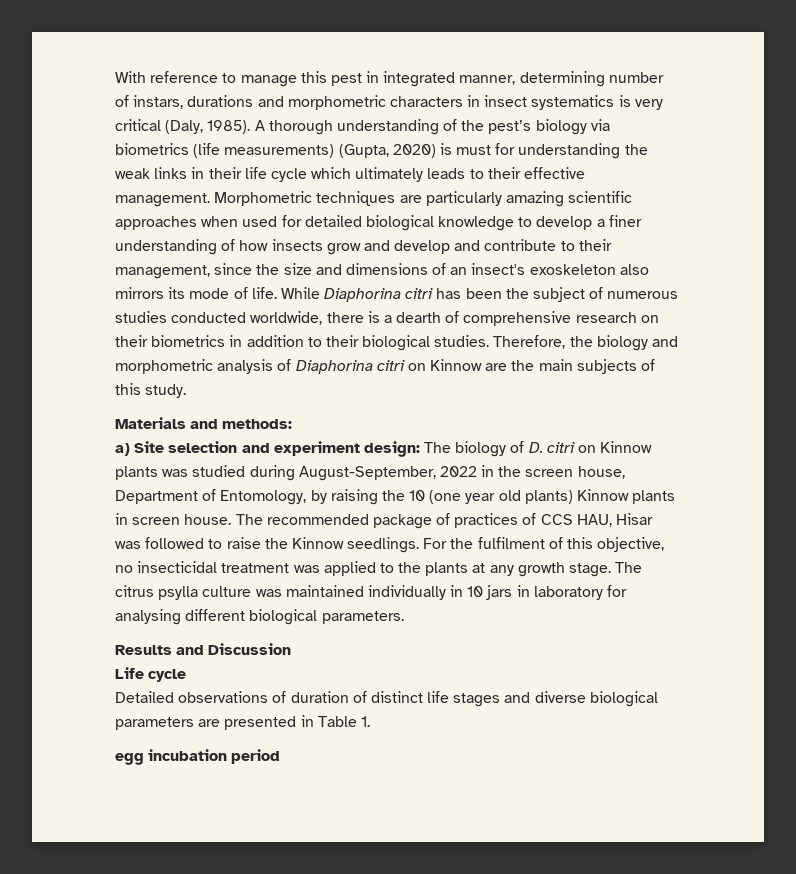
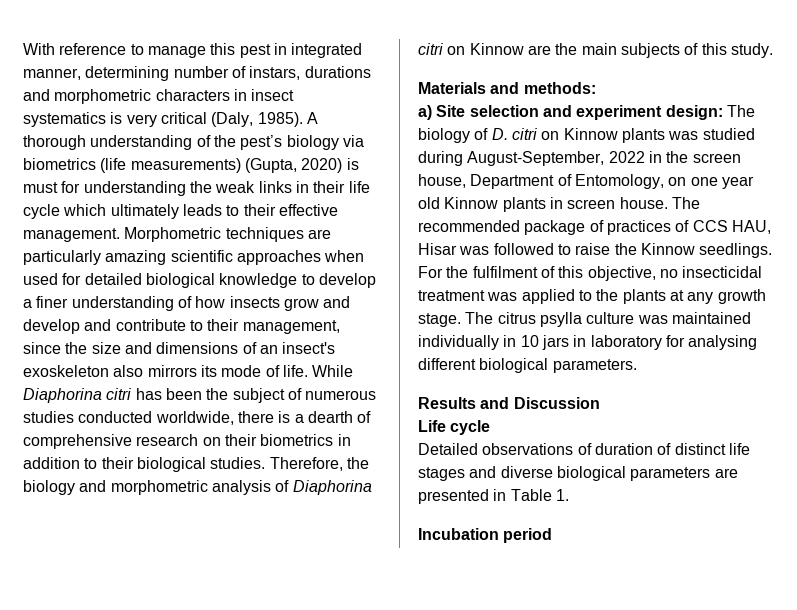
[310,489,462,505] by raising the 10 (one -> [668,177,718,186] on one
[524,490,573,504] plants) -> (440, 203) none
[115,749,228,765] egg incubation -> [418,528,499,540] Incubation

